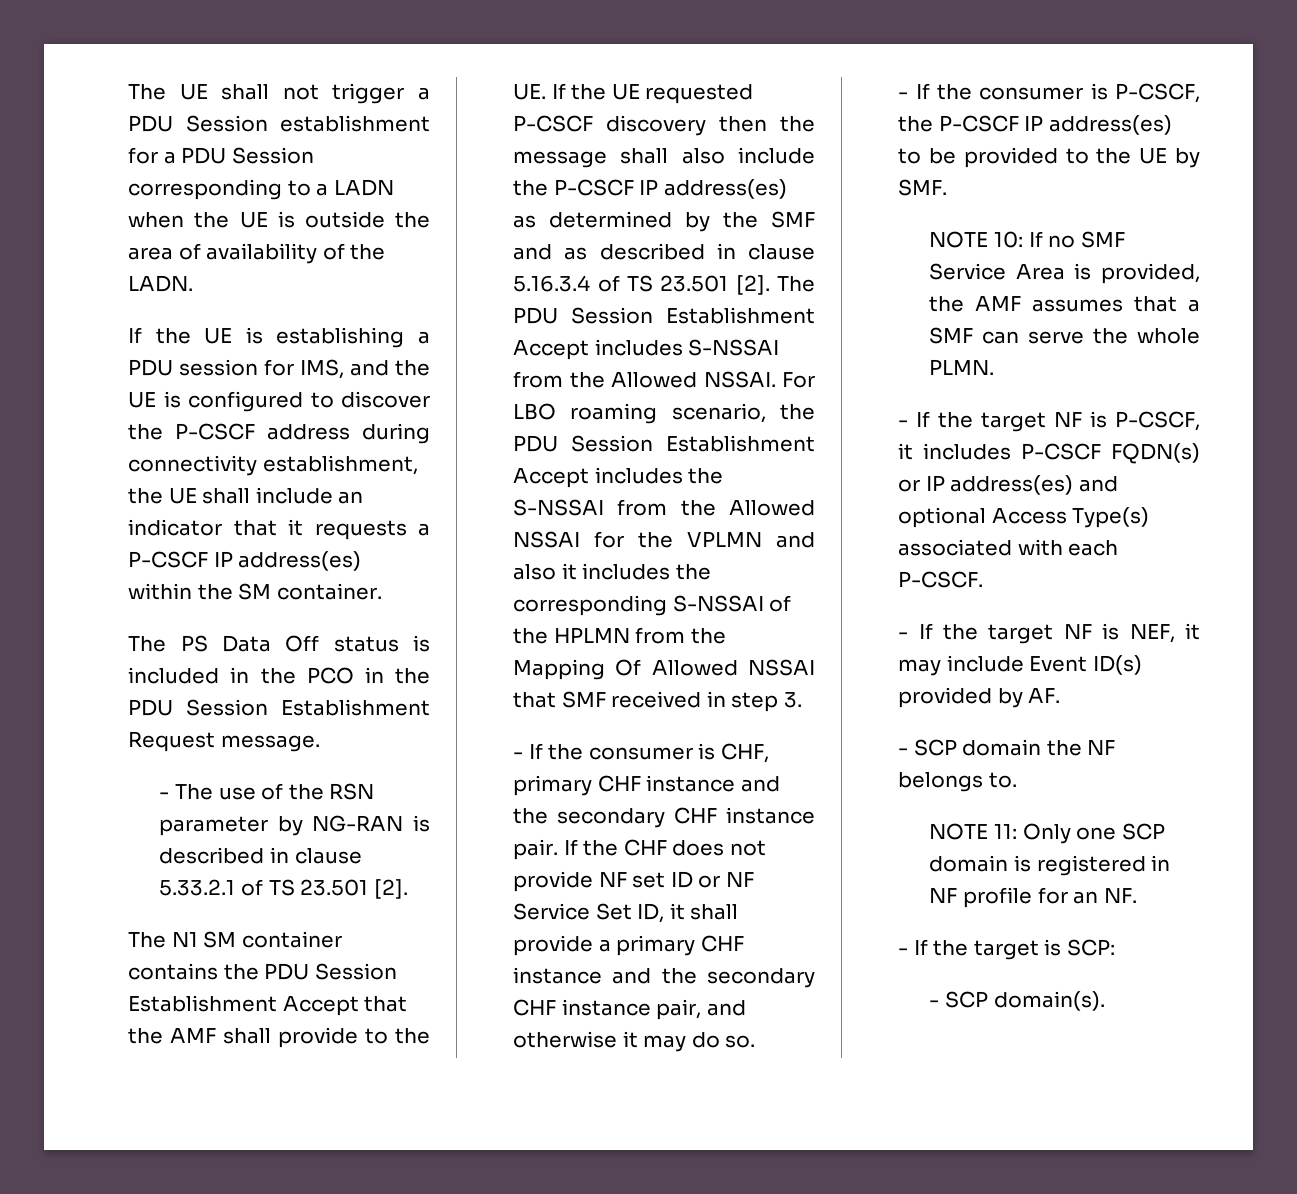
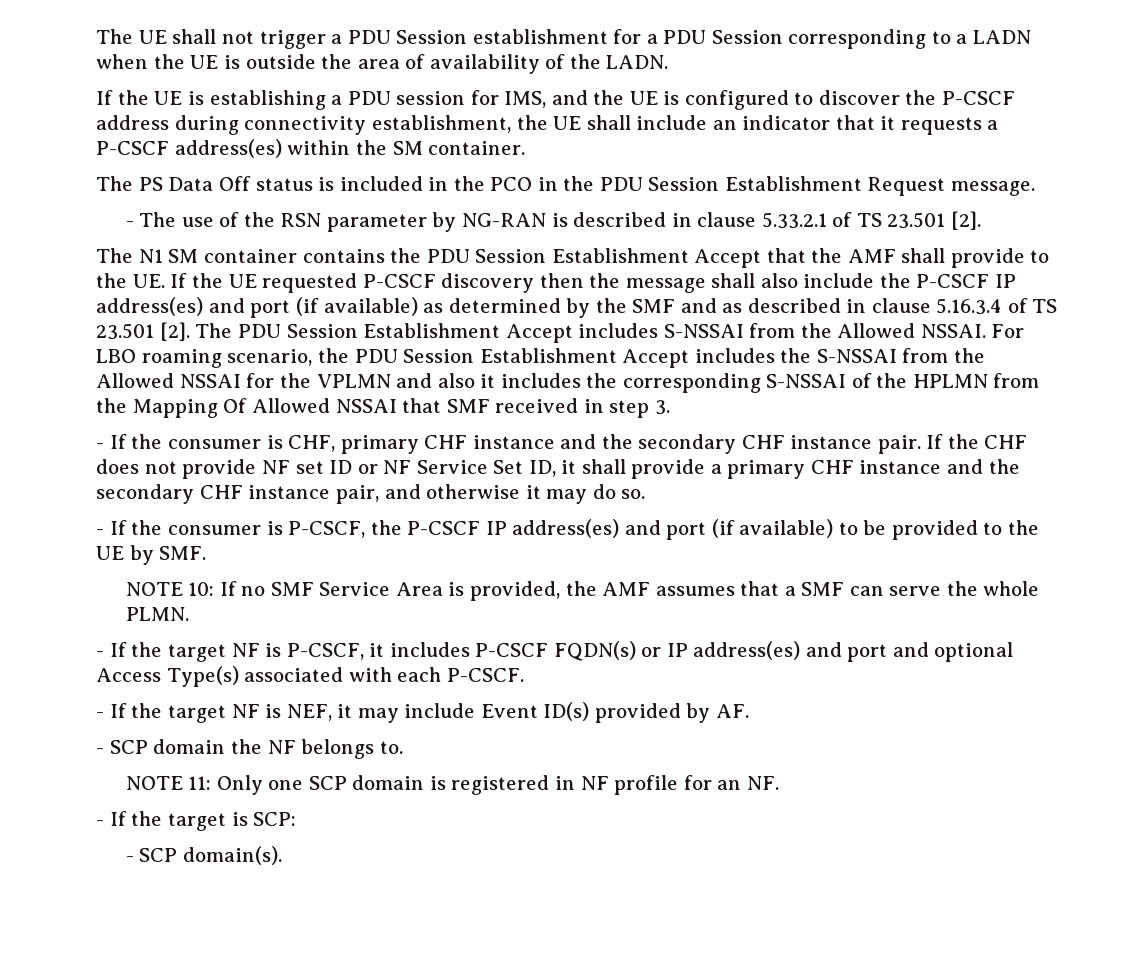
[213,551,233,567] IP -> (170, 148) none
(787, 189) none -> [208,297,418,318] and port (if available)
(1172, 125) none -> [624,519,834,540] and port (if available)
(1118, 484) none -> [847,642,929,662] port and

